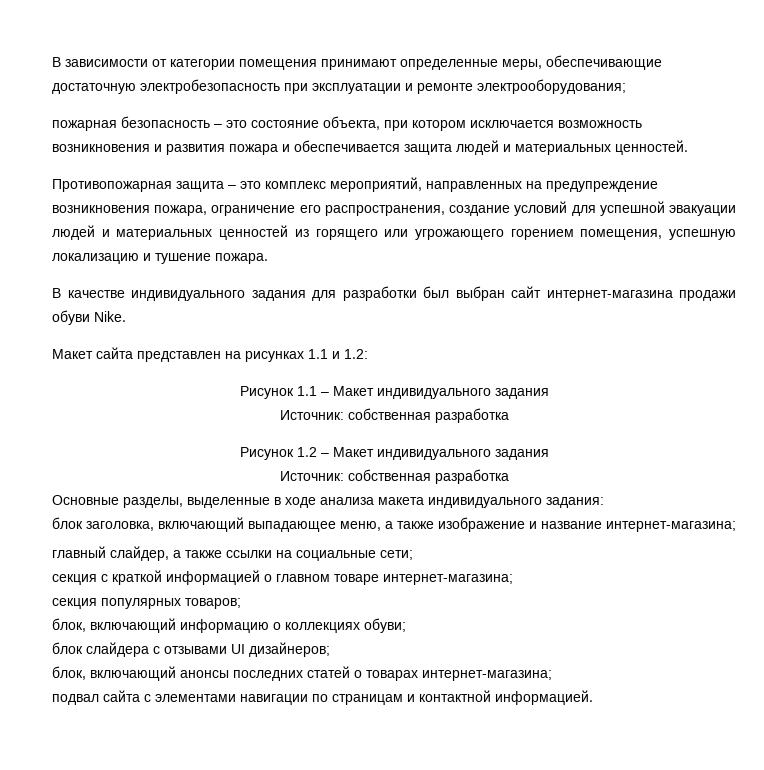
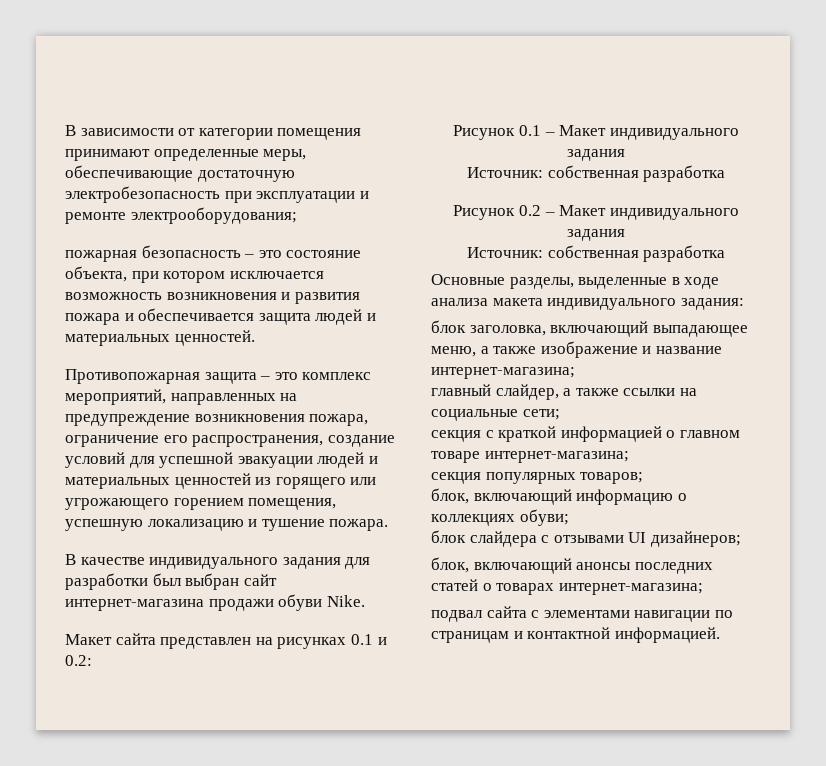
[308,349,368,359] [239,386,317,399] 1.1 и 1.2: // Рисунок 1.1 -> [350,634,387,645] [65,655,92,666] [453,125,541,140] 0.1 и 0.2: // Рисунок 0.1
[296,447,317,457] 1.2 -> [518,205,541,216] 0.2

